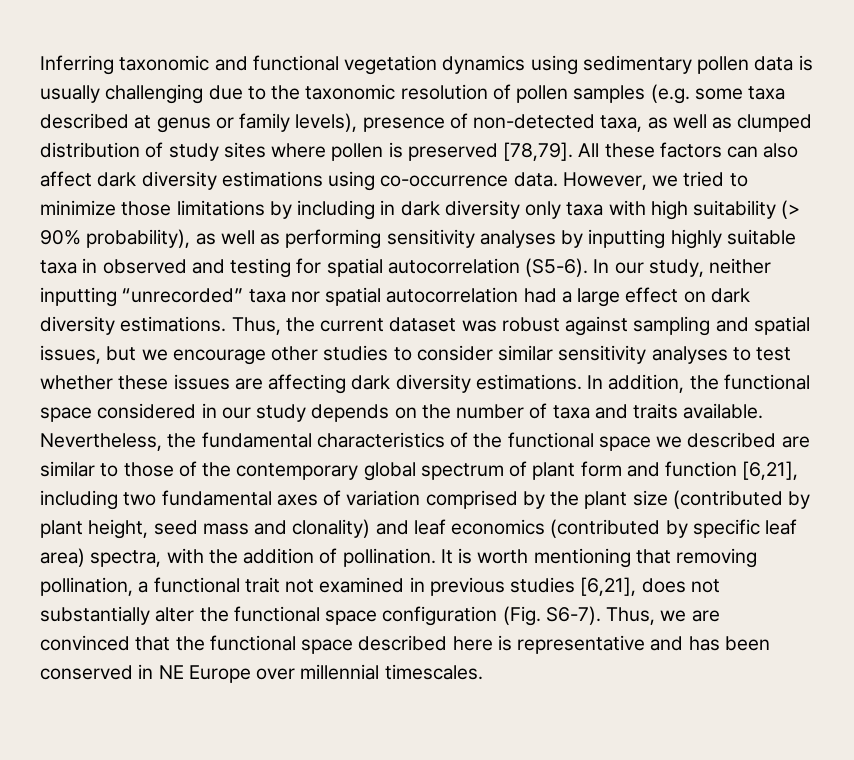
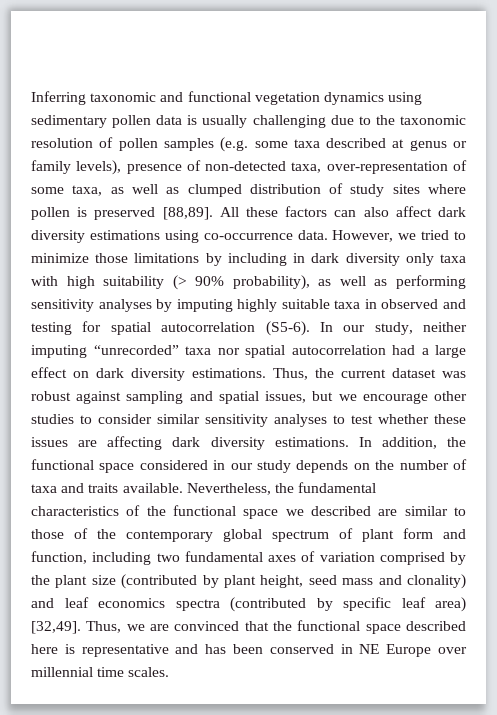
(643, 123) none -> [326,160,467,174] [31,185,103,196] over-representation of some taxa,
[503,142,574,161] [78,79]. -> [162,207,213,220] [88,89].
[588,229,666,249] inputting -> [176,299,233,312] imputing
[40,287,117,307] inputting -> [31,345,87,358] imputing
[665,461,799,480] function [6,21], -> [31,551,87,564] function,
(546, 527) none -> [175,599,220,611] spectra
[90,548,758,568] [40,577,720,596] [40,606,601,626] spectra, with the addition of pollination. It is worth mentioning that removing pollination, a functional trait not examined in previous studies [6,21], does not substantially alter the functional space configuration (Fig. S6-7). -> [31,621,81,634] [32,49].
[384,664,483,680] timescales. -> [97,667,170,677] time scales.

